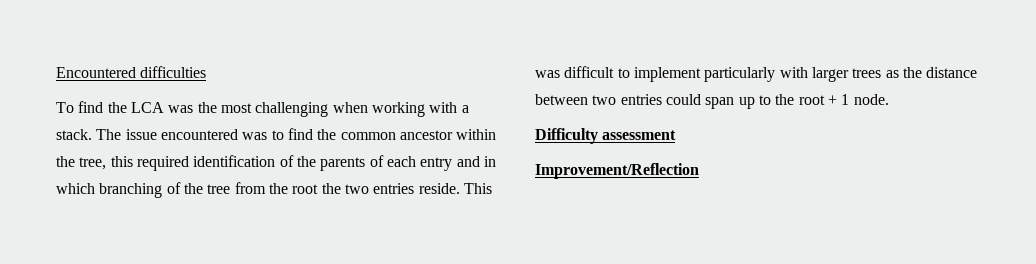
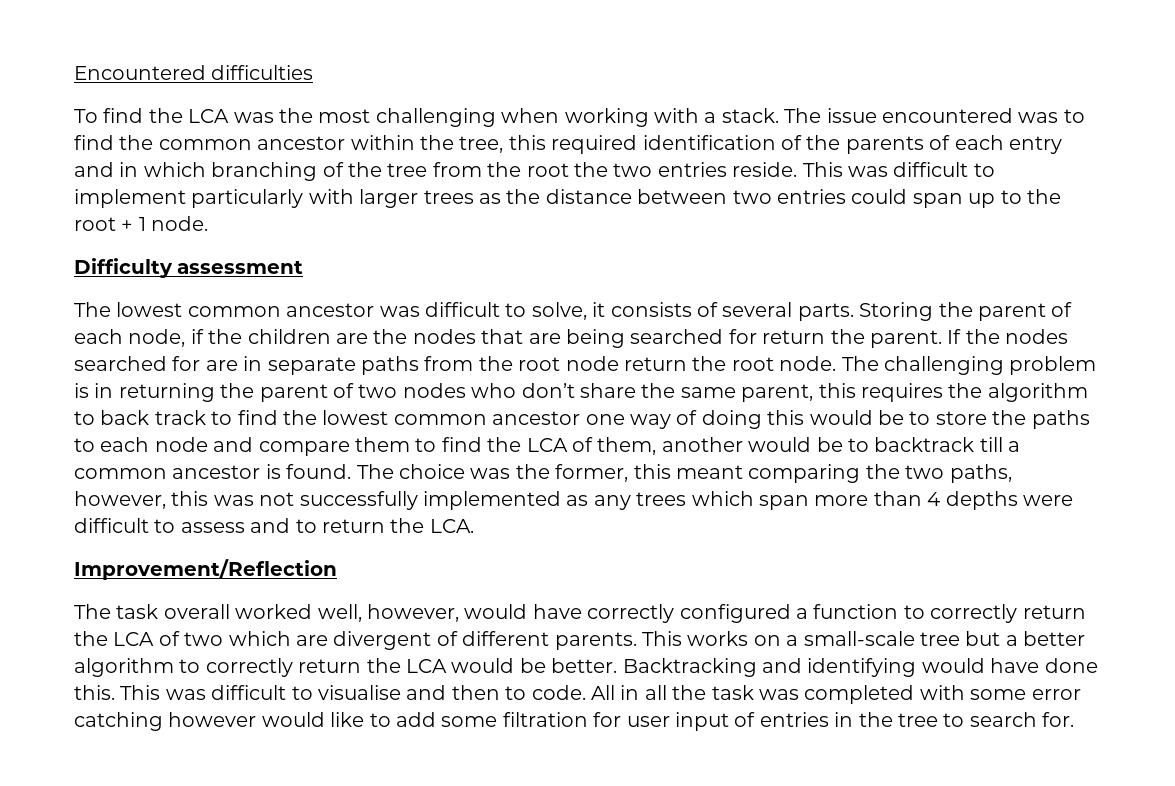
[535,163,699,179] Improvement/Reflection -> [74,302,1073,321] [74,329,1069,348] [74,356,1097,375] [74,383,1088,402] [74,410,1090,429] [74,437,1021,456] [74,464,1012,483] [74,491,1073,510] [74,518,474,533] [74,559,337,580] [74,604,1086,623] [74,631,1086,650] [74,658,1098,677] [74,685,1081,704] [74,712,1075,731] The lowest common ancestor was difficult to solve, it consists of several parts. Storing the parent of each node, if the children are the nodes that are being searched for return the parent. If the nodes searched for are in separate paths from the root node return the root node. The challenging problem is in returning the parent of two nodes who don’t share the same parent, this requires the algorithm to back track to find the lowest common ancestor one way of doing this would be to store the paths to each node and compare them to find the LCA of them, another would be to backtrack till a common ancestor is found. The choice was the former, this meant comparing the two paths, however, this was not successfully implemented as any trees which span more than 4 depths were difficult to assess and to return the LCA. // Improvement/Reflection // The task overall worked well, however, would have correctly configured a function to correctly return the LCA of two which are divergent of different parents. This works on a small-scale tree but a better algorithm to correctly return the LCA would be better. Backtracking and identifying would have done this. This was difficult to visualise and then to code. All in all the task was completed with some error catching however would like to add some filtration for user input of entries in the tree to search for.

